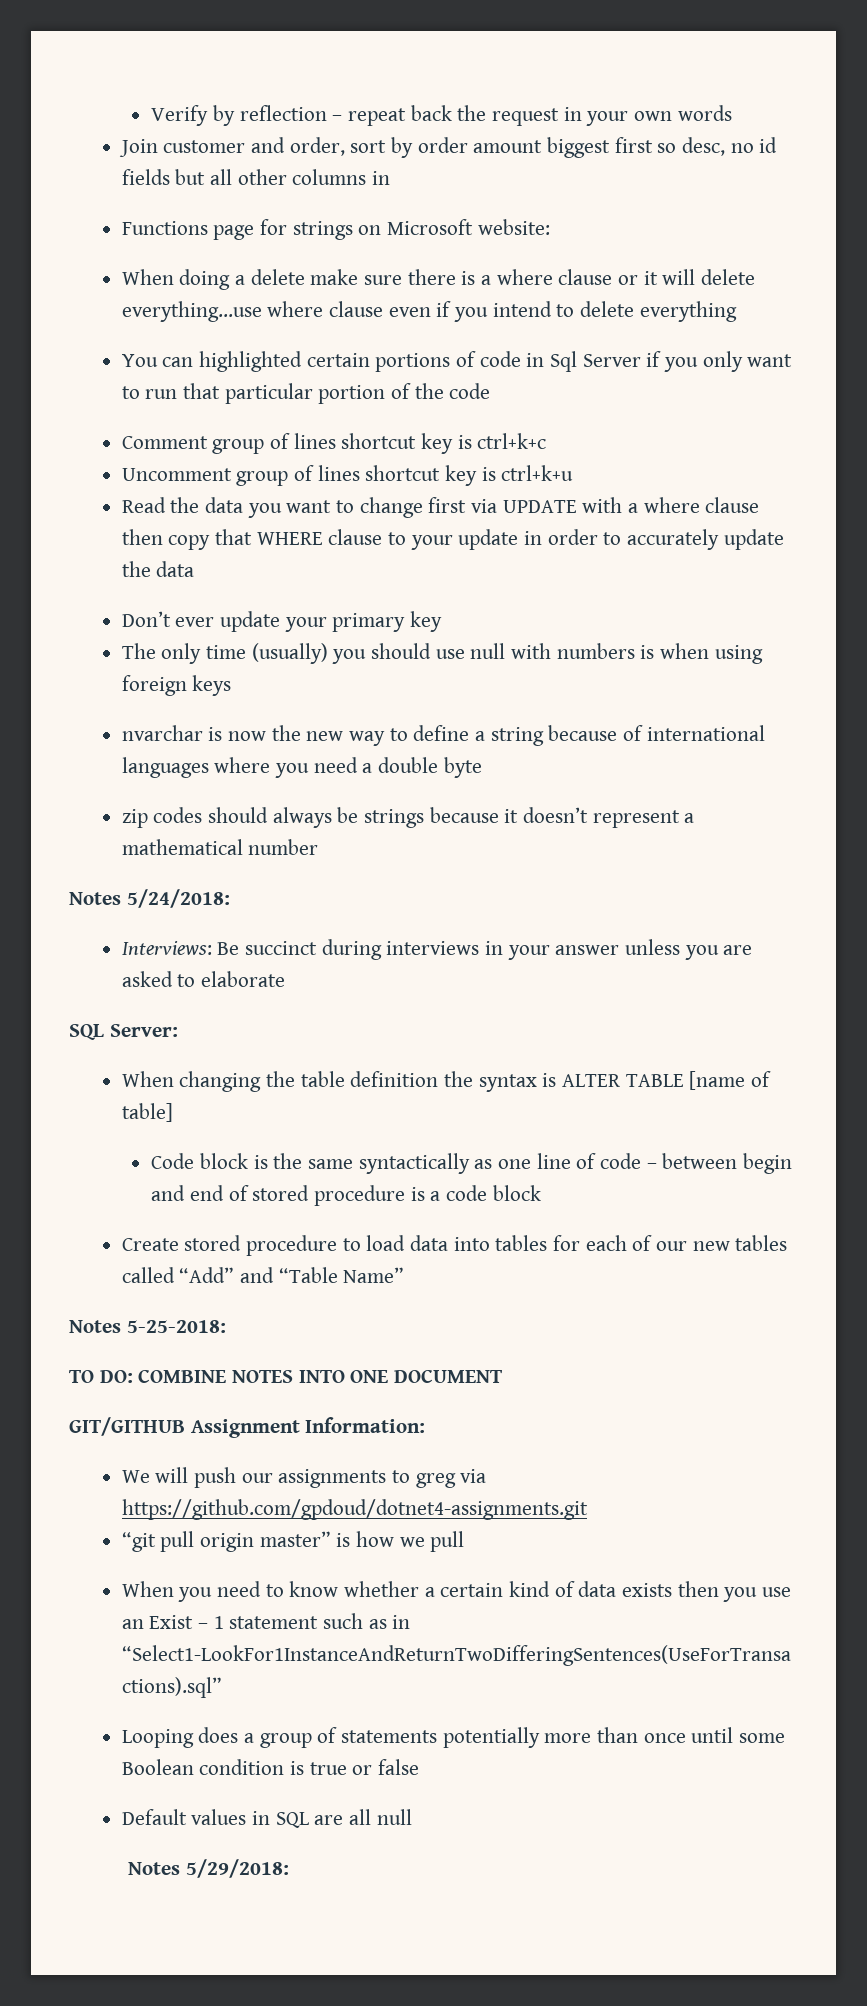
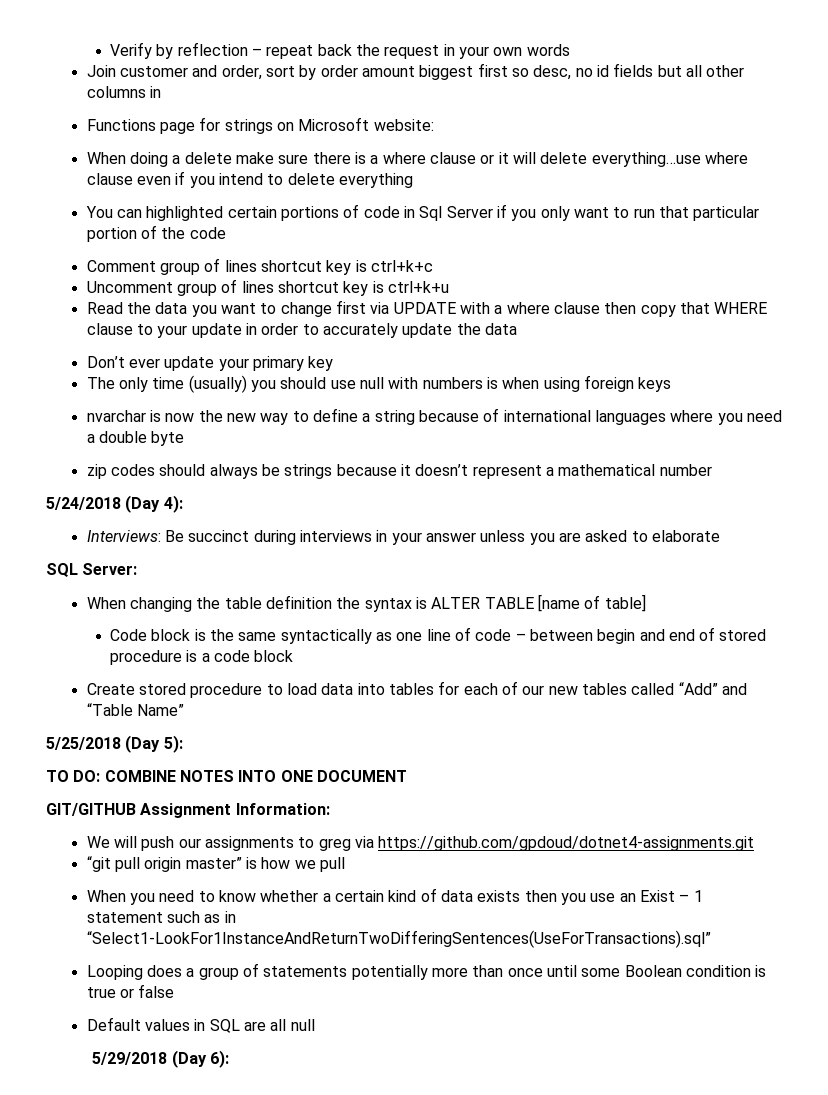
[69,889,230,908] Notes 5/24/2018: -> [46,495,183,513] 5/24/2018 (Day 4):
[69,1320,226,1333] Notes 5-25-2018: -> [46,735,183,753] 5/25/2018 (Day 5):
[128,1859,289,1878] Notes 5/29/2018: -> [92,1050,230,1068] 5/29/2018 (Day 6):

